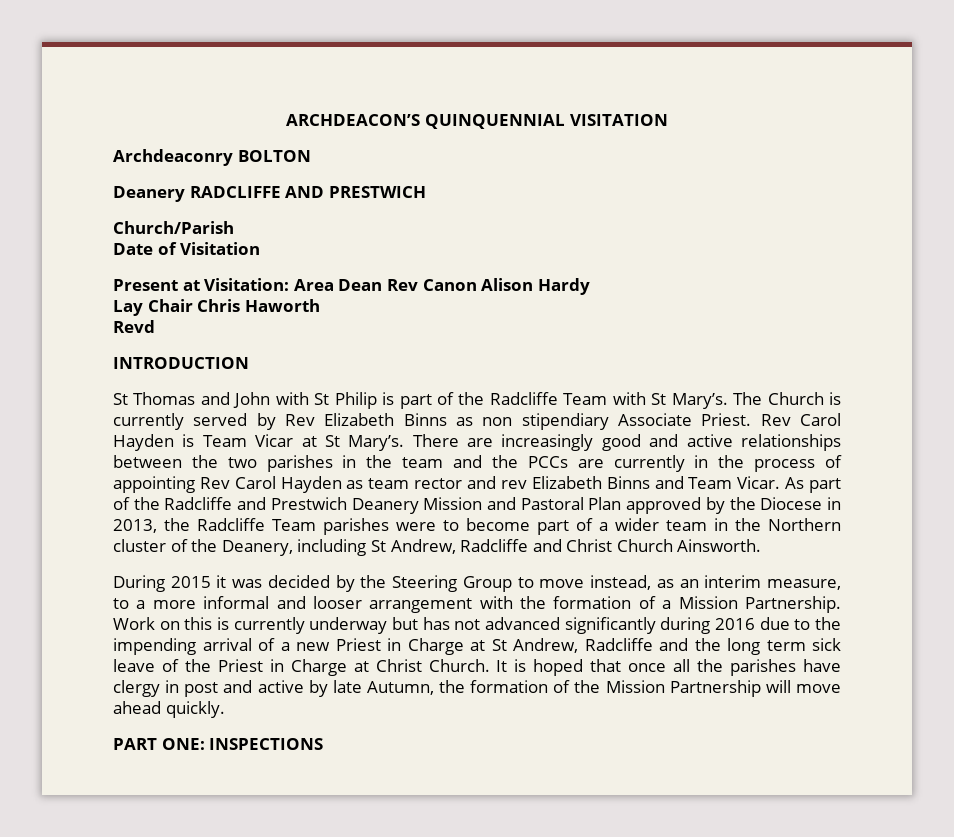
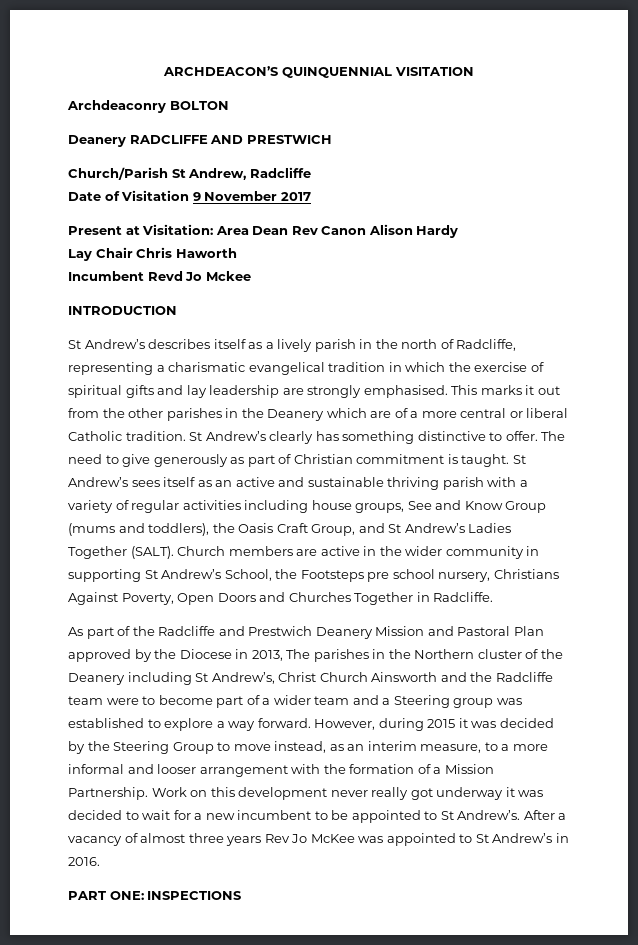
(234, 227) none -> [171,167,311,180] St Andrew, Radcliffe
(261, 248) none -> [192,191,311,201] 9 November 2017
(320, 305) none -> [68,271,144,281] Incumbent
(155, 326) none -> [185,271,251,281] Jo Mckee
[133,392,841,409] [113,413,841,430] [113,434,841,451] [113,455,843,472] [113,476,781,493] Thomas and John with St Philip is part of the Radcliffe Team with St Mary’s. The Church is currently served by Rev Elizabeth Binns as non stipendiary Associate Priest. Rev Carol Hayden is Team Vicar at St Mary’s. There are increasingly good and active relationships between the two parishes in the team and the PCCs are currently in the process of appointing Rev Carol Hayden as team rector and rev Elizabeth Binns and Team Vicar. -> [84,339,517,352] [68,362,544,375] [68,385,560,398] [68,408,569,421] [68,431,566,444] [68,454,526,467] [68,477,528,490] [68,500,547,513] [68,523,512,536] [68,546,540,559] [68,569,559,582] [68,592,494,605] Andrew’s describes itself as a lively parish in the north of Radcliffe, representing a charismatic evangelical tradition in which the exercise of spiritual gifts and lay leadership are strongly emphasised. This marks it out from the other parishes in the Deanery which are of a more central or liberal Catholic tradition. St Andrew’s clearly has something distinctive to offer. The need to give generously as part of Christian commitment is taught. St Andrew’s sees itself as an active and sustainable thriving parish with a variety of regular activities including house groups, See and Know Group (mums and toddlers), the Oasis Craft Group, and St Andrew’s Ladies Together (SALT). Church members are active in the wider community in supporting St Andrew’s School, the Footsteps pre school nursery, Christians Against Poverty, Open Doors and Churches Together in Radcliffe. //
[164,518,389,535] the Radcliffe Team parishes -> [286,649,563,662] [68,672,553,685] [68,696,103,705] The parishes in the Northern cluster of the Deanery including St Andrew’s, Christ Church Ainsworth and the Radcliffe team
[713,518,841,531] [113,539,762,556] [113,575,165,592] in the Northern cluster of the Deanery, including St Andrew, Radcliffe and Christ Church Ainsworth. // During -> [352,695,522,708] [68,718,424,731] and a Steering group was established to explore a way forward. However, during
[217,617,841,634] [113,638,841,655] [113,659,842,676] [113,680,841,697] [113,701,225,718] is currently underway but has not advanced significantly during 2016 due to the impending arrival of a new Priest in Charge at St Andrew, Radcliffe and the long term sick leave of the Priest in Charge at Christ Church. It is hoped that once all the parishes have clergy in post and active by late Autumn, the formation of the Mission Partnership will move ahead quickly. -> [238,787,544,800] [68,810,567,823] [68,833,569,846] [68,857,100,866] development never really got underway it was decided to wait for a new incumbent to be appointed to St Andrew’s. After a vacancy of almost three years Rev Jo McKee was appointed to St Andrew’s in 2016.

